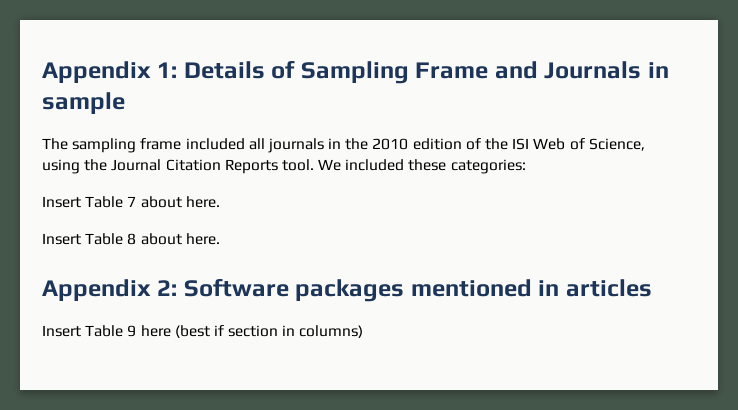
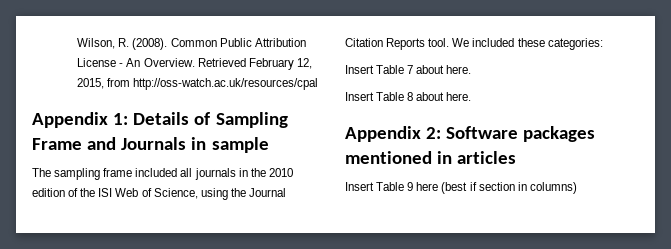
(42, 72) none -> [77,38,306,50] [77,58,312,70] [77,78,319,90] Wilson, R. (2008). Common Public Attribution License - An Overview. Retrieved February 12, 2015, from http://oss-watch.ac.uk/resources/cpal //

